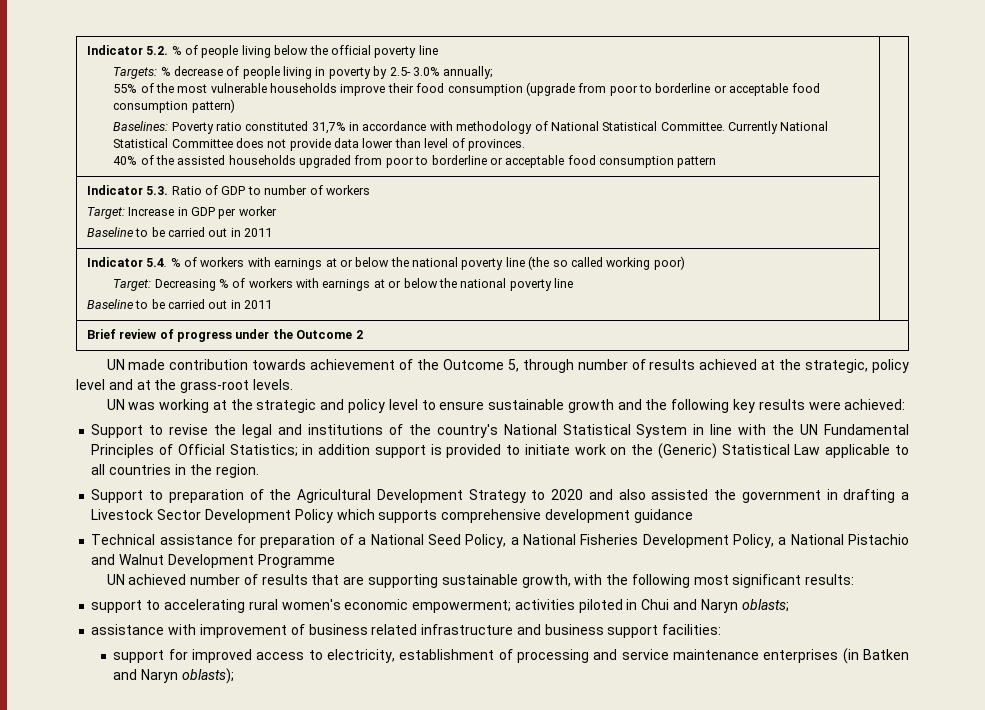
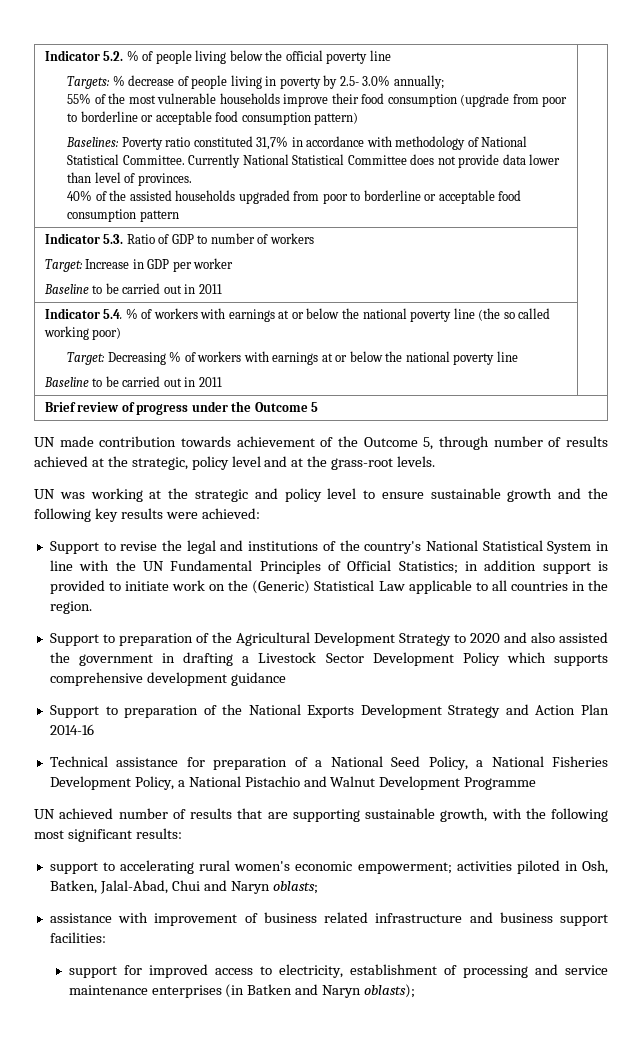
[355,330,363,339] 2 -> [311,402,319,412] 5
(693, 516) none -> [49,704,609,718] [49,724,94,735] // Support to preparation of the National Exports Development Strategy and Action Plan 2014-16
(638, 604) none -> [582,860,609,874] [49,880,168,894] Osh, Batken, Jalal-Abad,

